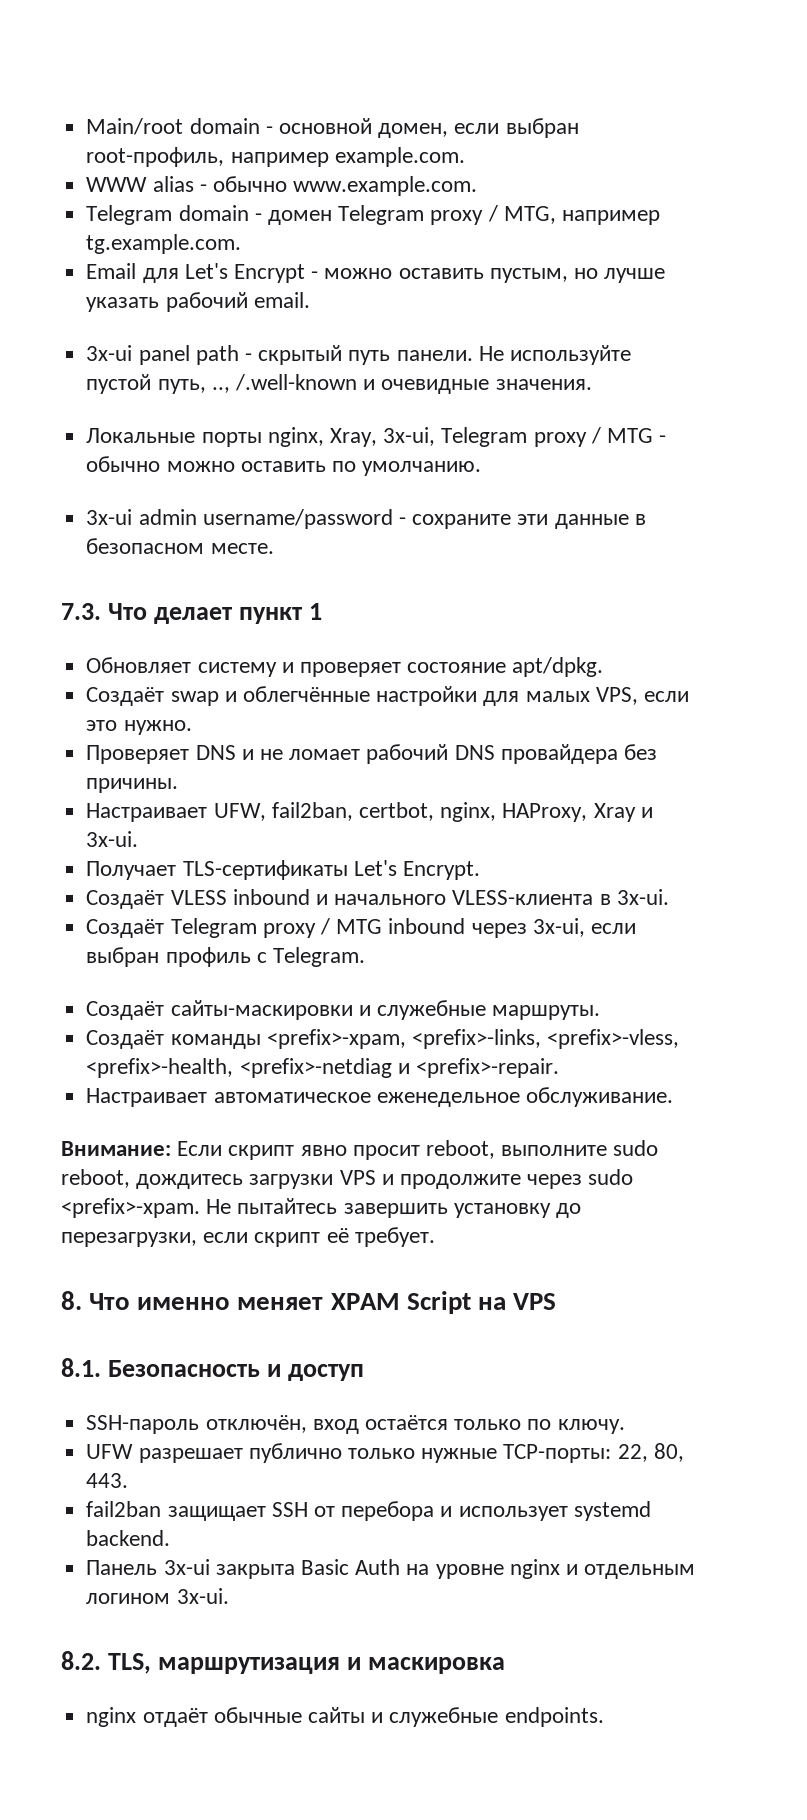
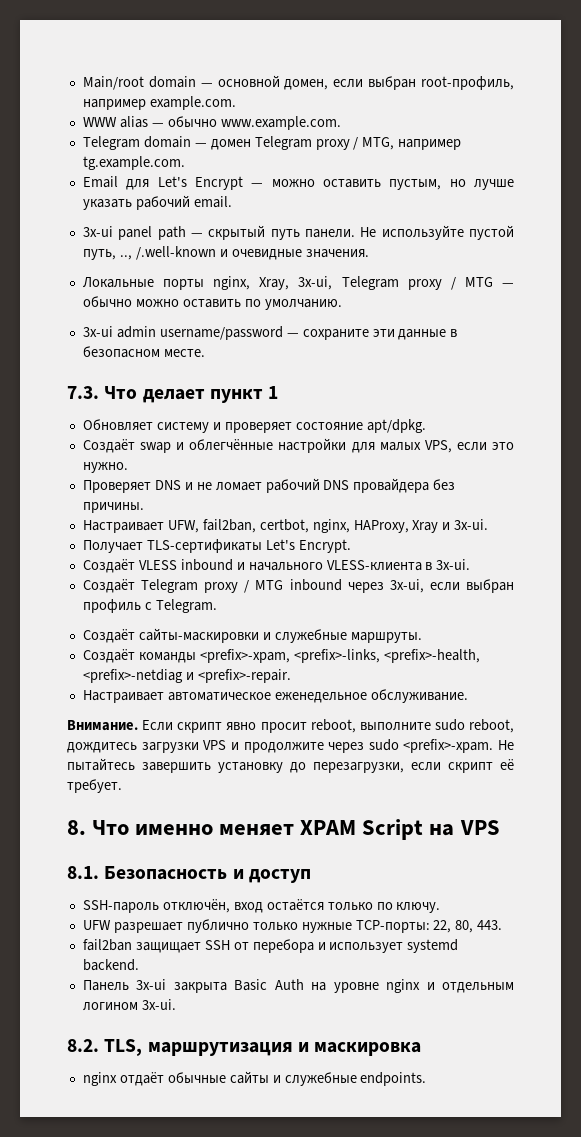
[265,126,273,134] - -> [200,83,213,87] —
[199,184,207,192] - -> [151,123,164,127] —
[254,213,262,221] - -> [194,143,207,147] —
[311,271,319,279] - -> [251,183,264,187] —
[244,353,252,361] - -> [190,233,203,237] —
[659,435,667,443] - -> [502,283,514,287] —
[398,517,406,525] - -> [286,333,299,337] —
[547,1029,680,1049] <prefix>-vless, -> (380, 656) none
[61,1141,171,1156] Внимание: -> [67,720,138,731] Внимание.

